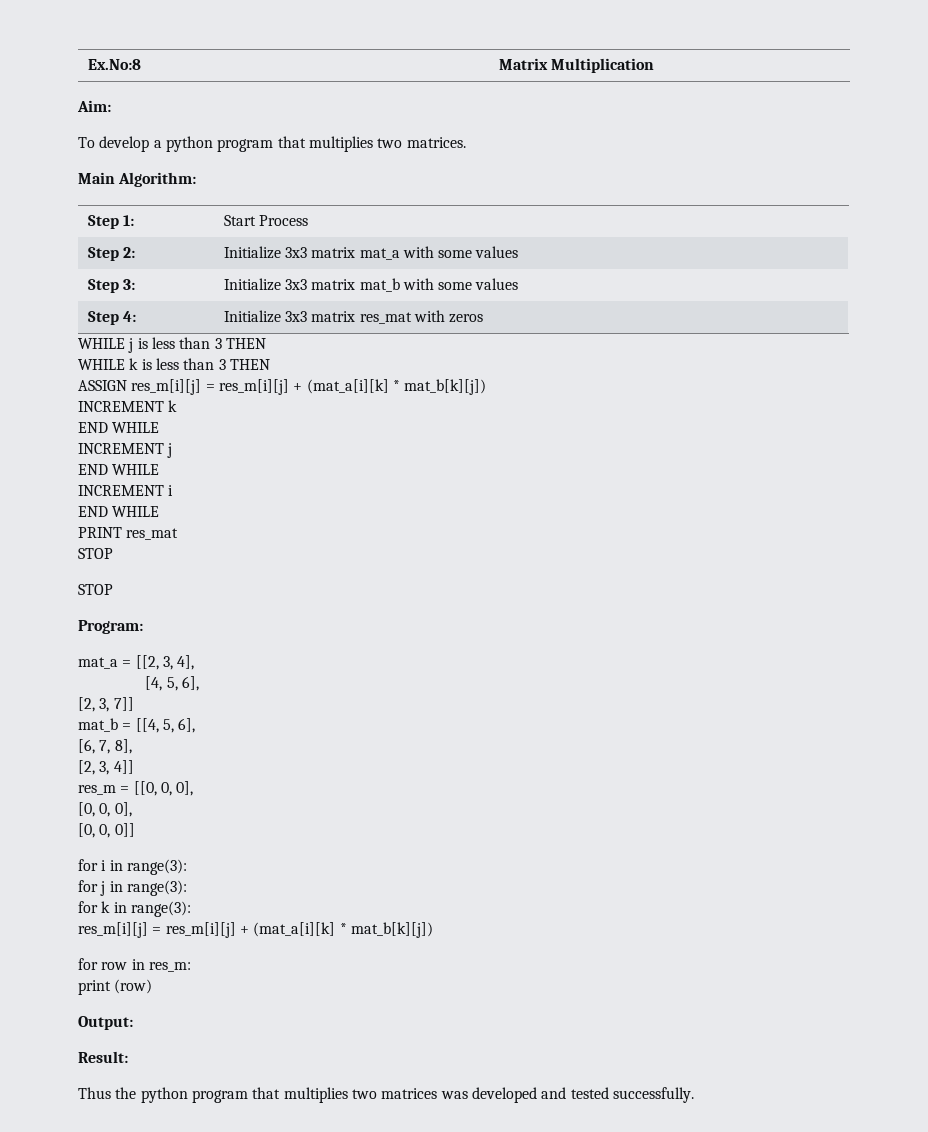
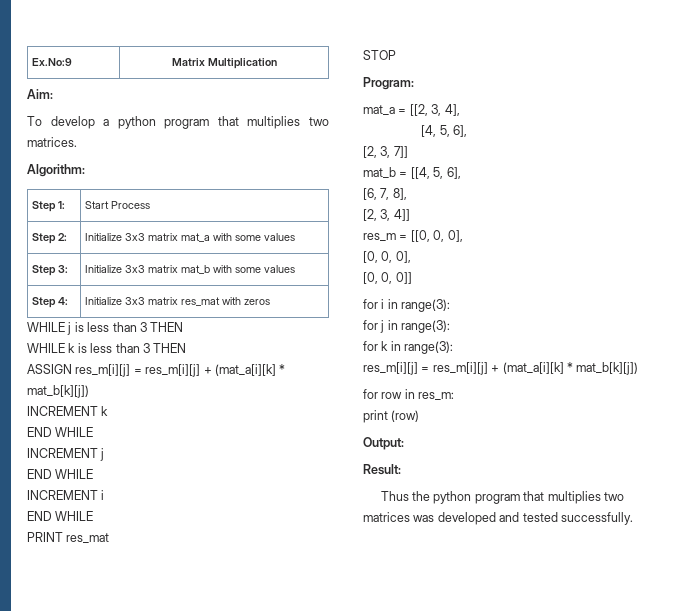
[87,59,141,70] Ex.No:8 -> [32,58,73,66] Ex.No:9
[78,172,115,184] Main -> (77, 142) none
[78,584,113,595] // STOP -> (396, 55) none

